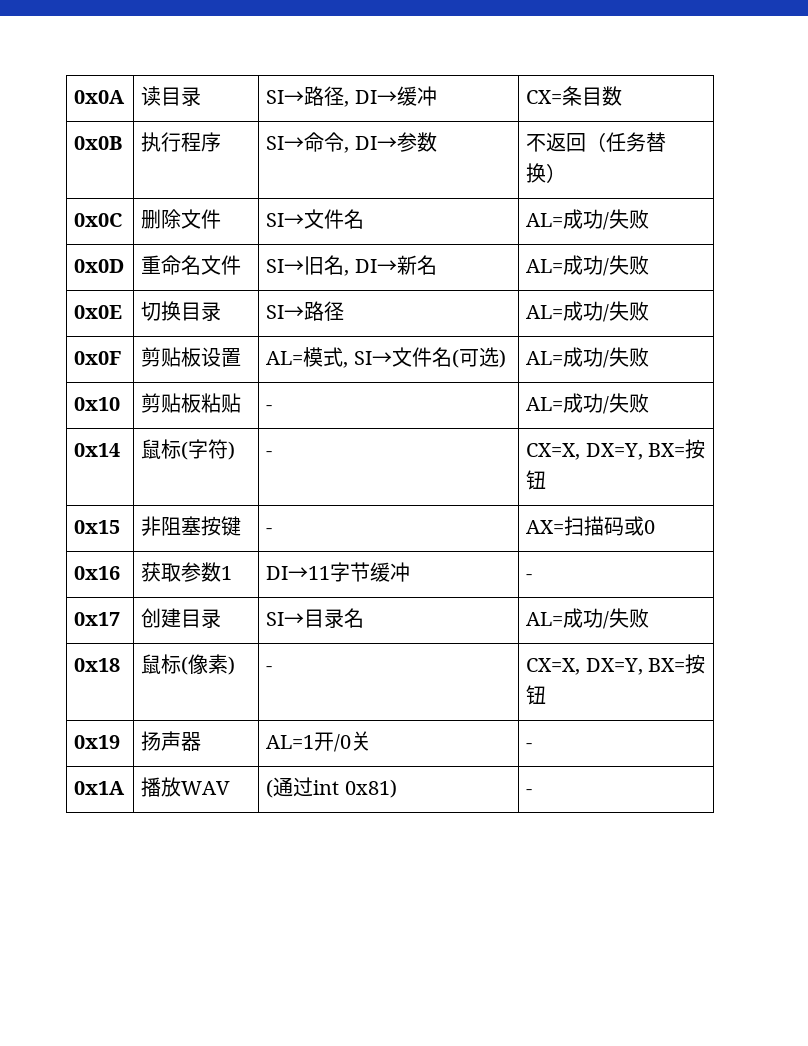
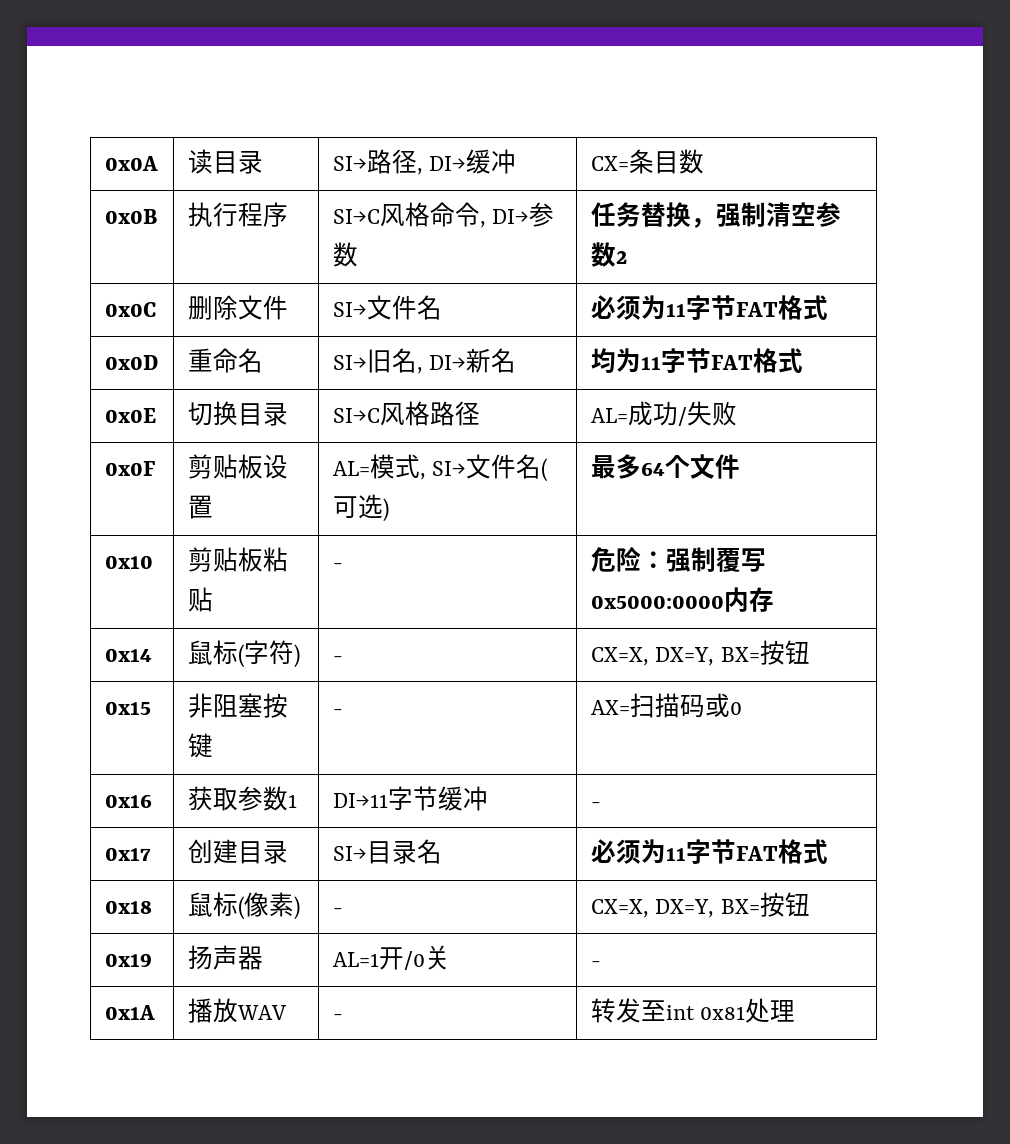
[266,136,305,150] SI→ -> [332,202,430,227] SI→C风格
[526,132,667,152] [526,163,567,183] 不返回（任务替换） -> [590,202,841,228] [590,242,627,267] 任务替换，强制清空参数2
[526,209,650,230] AL=成功/失败 -> [590,295,828,320] 必须为11字节FAT格式
[201,255,242,275] 文件 -> (263, 360) none
[526,255,650,276] AL=成功/失败 -> [590,348,803,373] 均为11字节FAT格式
[266,305,305,319] SI→ -> [332,401,430,426] SI→C风格
[526,347,650,368] AL=成功/失败 -> [590,454,740,479] 最多64个文件
[526,393,650,414] AL=成功/失败 -> [590,547,766,572] [590,587,774,612] 危险：强制覆写0x5000:0000内存
[526,608,650,629] AL=成功/失败 -> [590,839,828,864] 必须为11字节FAT格式
[266,777,397,798] [526,789,533,795] (通过int 0x81) | - -> [332,1014,343,1020] [590,998,796,1023] - | 转发至int 0x81处理

